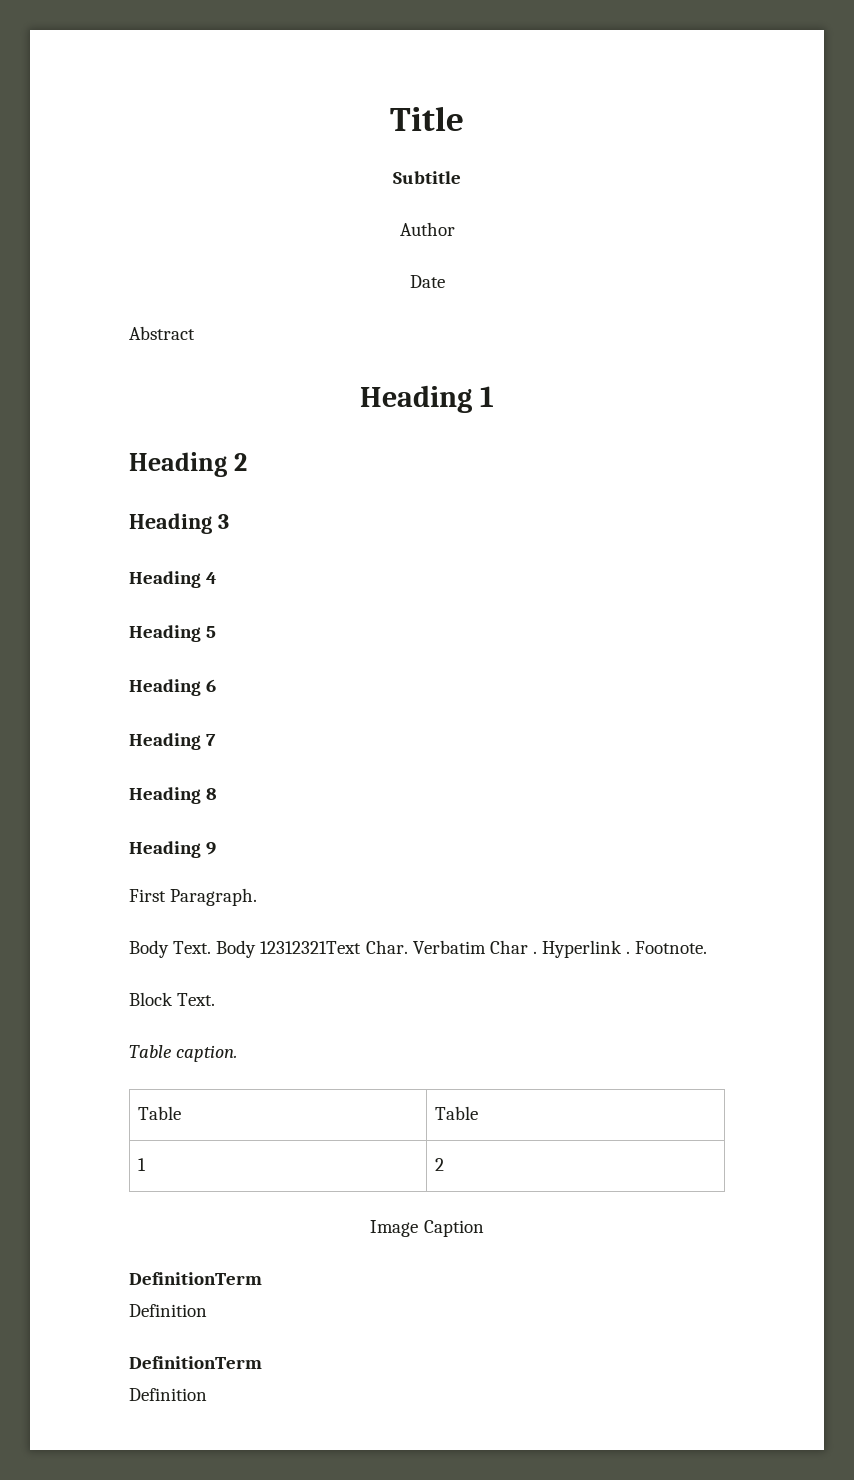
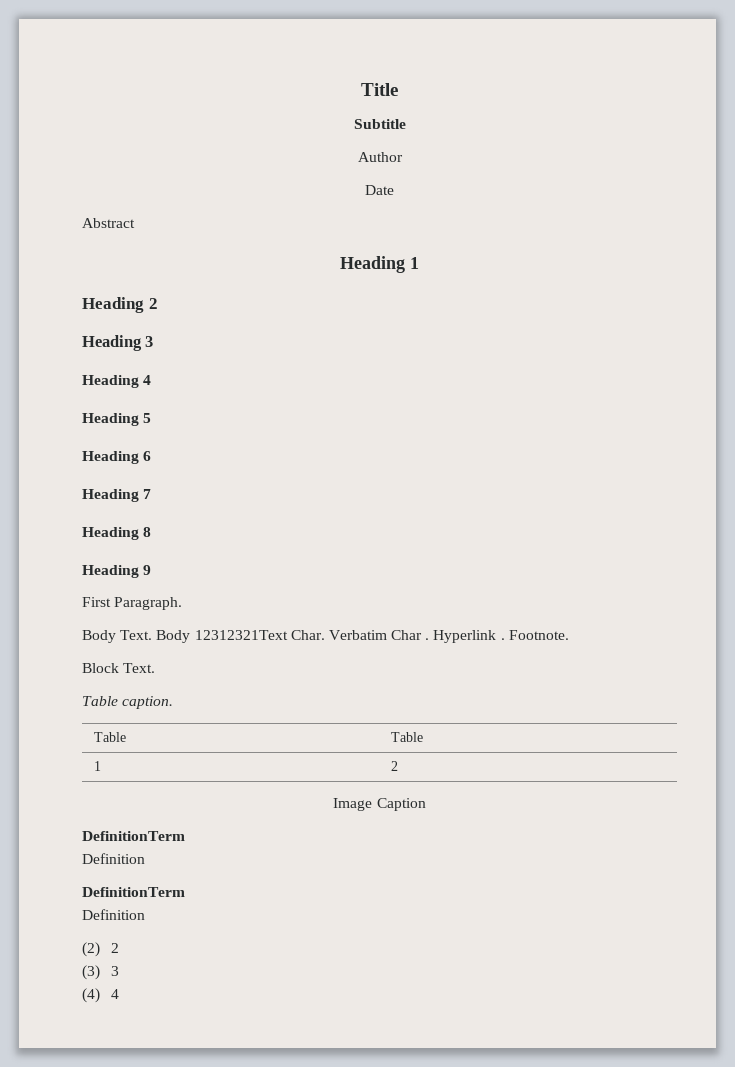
(207, 1394) none -> [82,942,119,957] [82,965,119,980] [82,988,119,1003] // (2) 2 // (3) 3 // (4) 4

